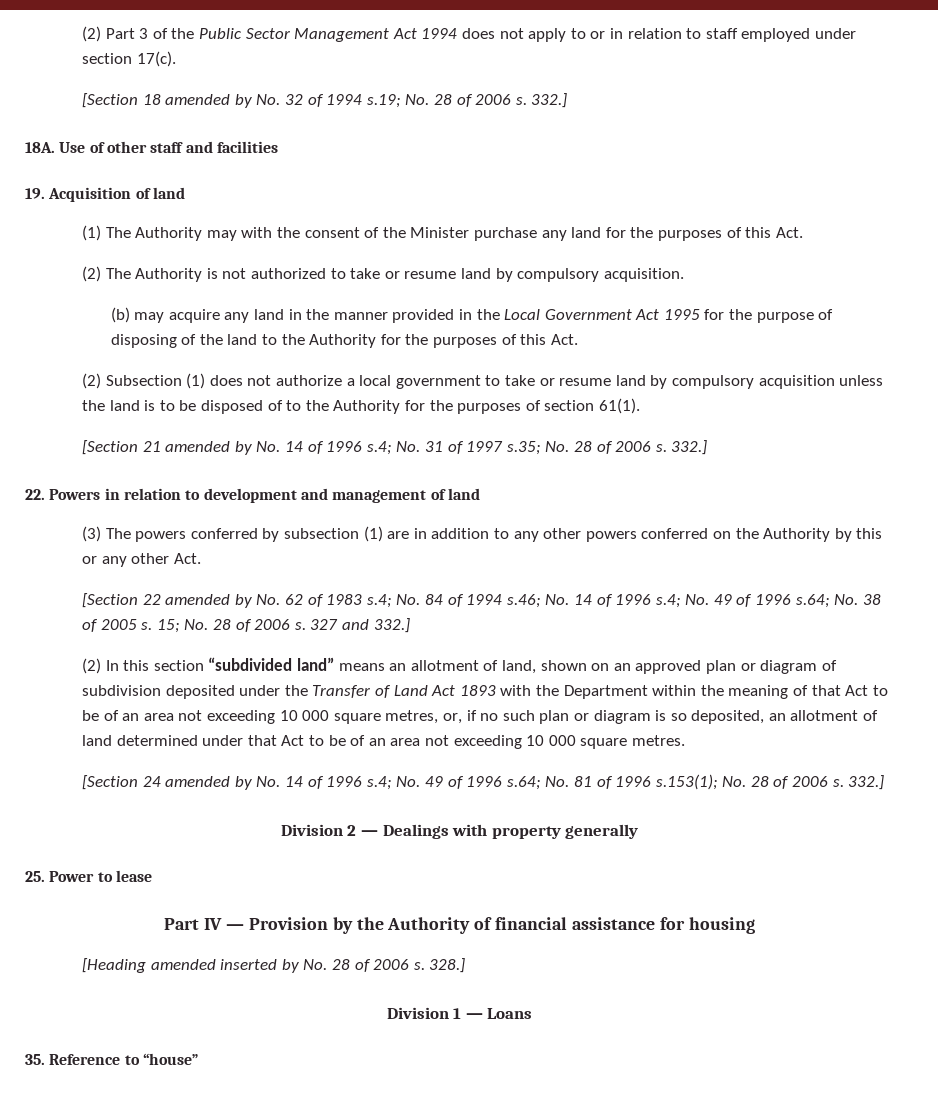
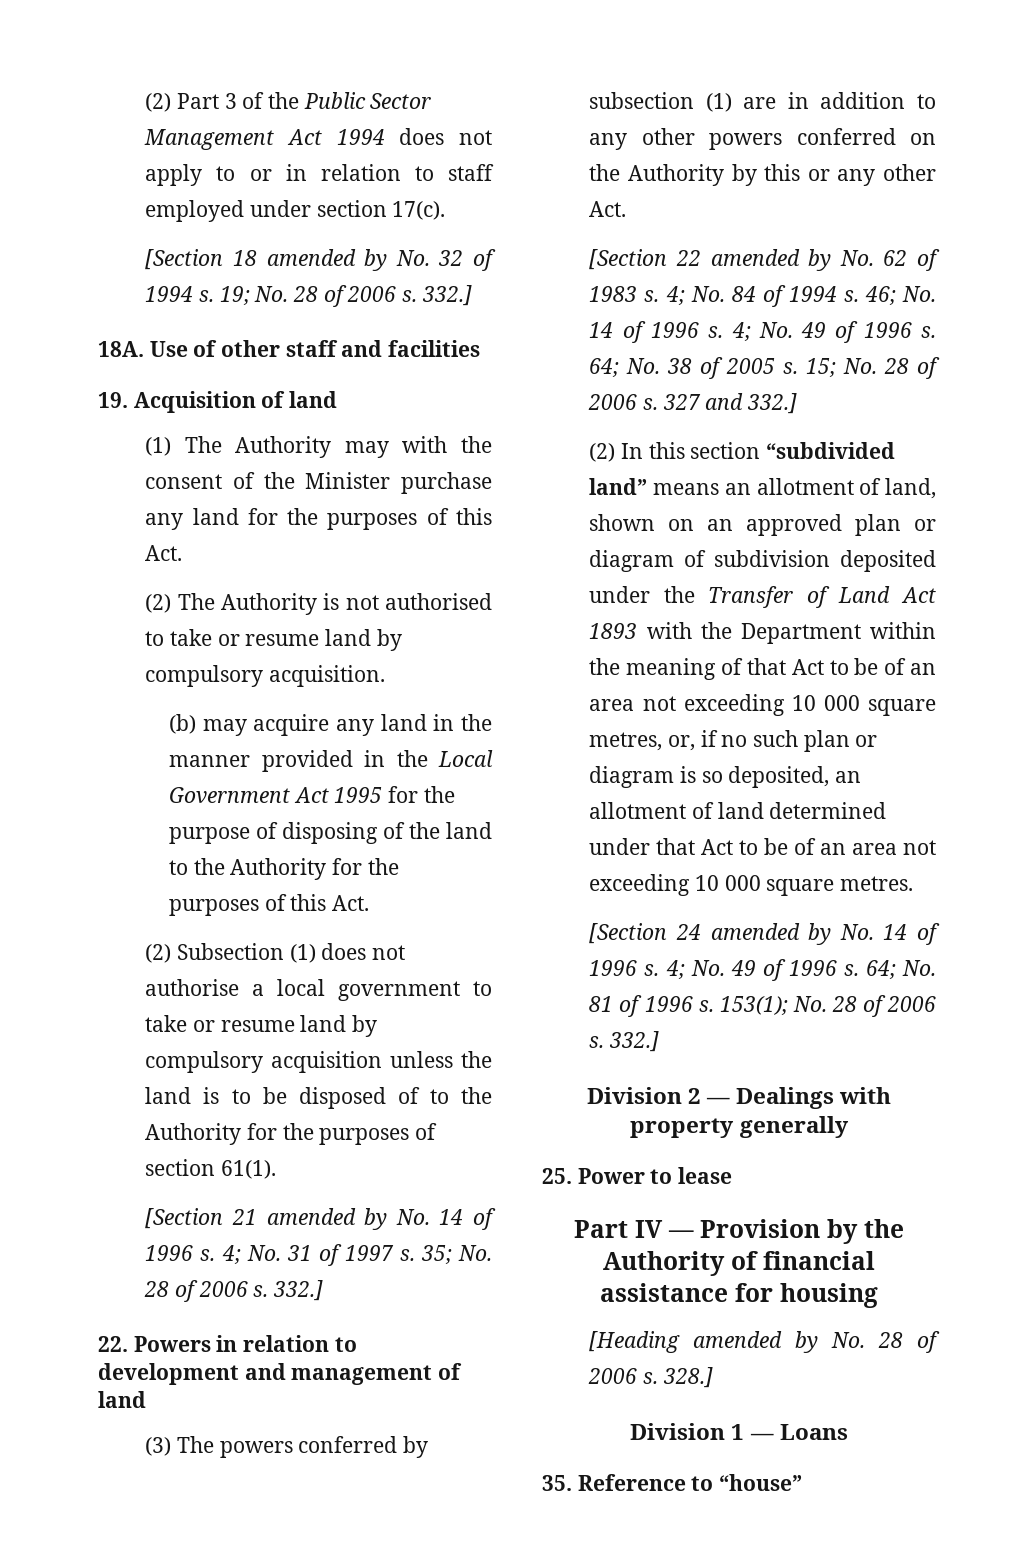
[366,94,401,108] s.19; -> [199,286,250,305] s. 19;
[251,268,327,279] authorized -> [384,593,492,610] authorised
[276,375,343,386] authorize -> [145,979,240,996] authorise
[366,441,392,455] s.4; -> [200,1245,241,1264] s. 4;
[506,441,541,455] s.35; -> [399,1245,452,1264] s. 35;
[366,594,392,608] s.4; -> [644,286,685,305] s. 4;
[506,594,830,608] s.46; No. 14 of 1996 s.4; No. 49 of 1996 s.64; -> [843,286,936,305] [589,321,936,343] [589,358,620,377] s. 46; No. 14 of 1996 s. 4; No. 49 of 1996 s. 64;
[366,776,541,790] s.4; No. 49 of 1996 s.64; -> [644,959,896,981] s. 4; No. 49 of 1996 s. 64;
[655,774,718,790] s.153(1); -> [698,996,788,1015] s. 153(1);
[220,959,278,970] inserted -> (783, 1339) none

